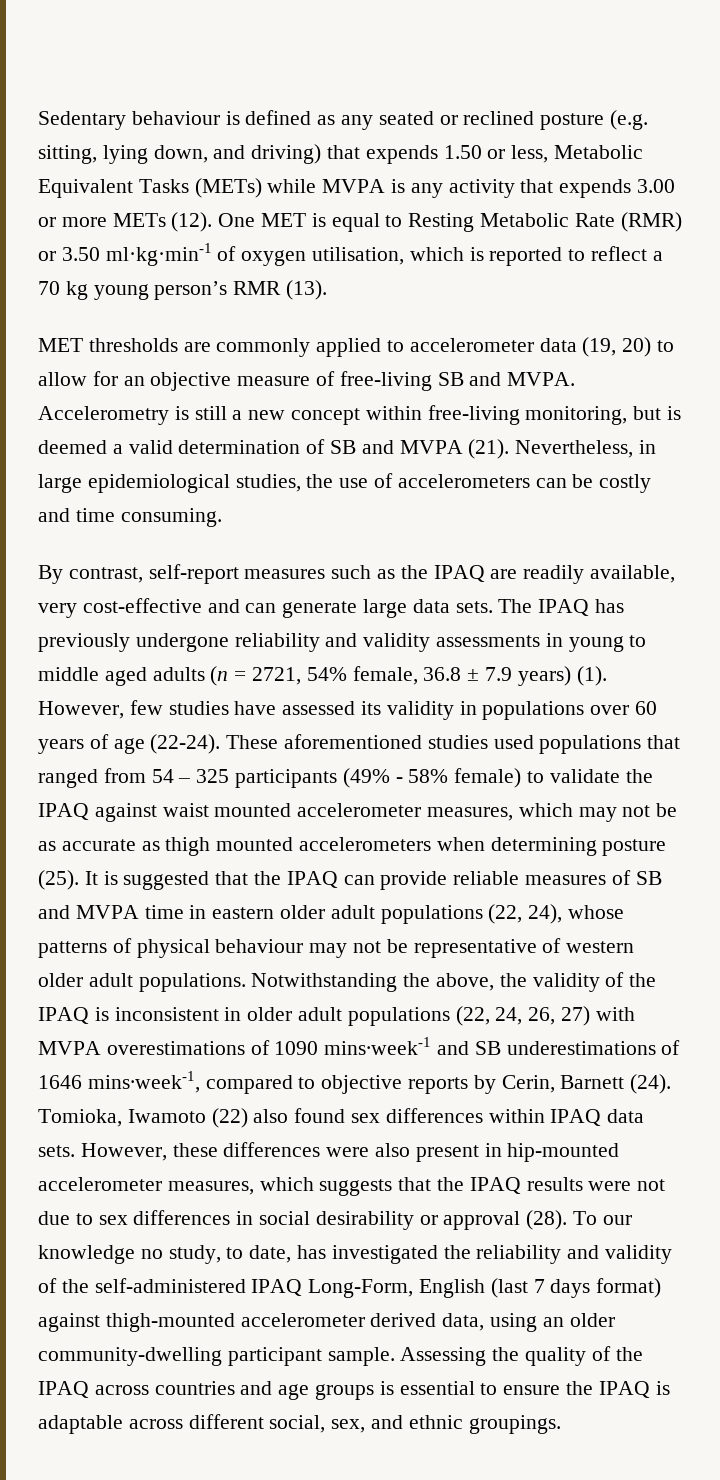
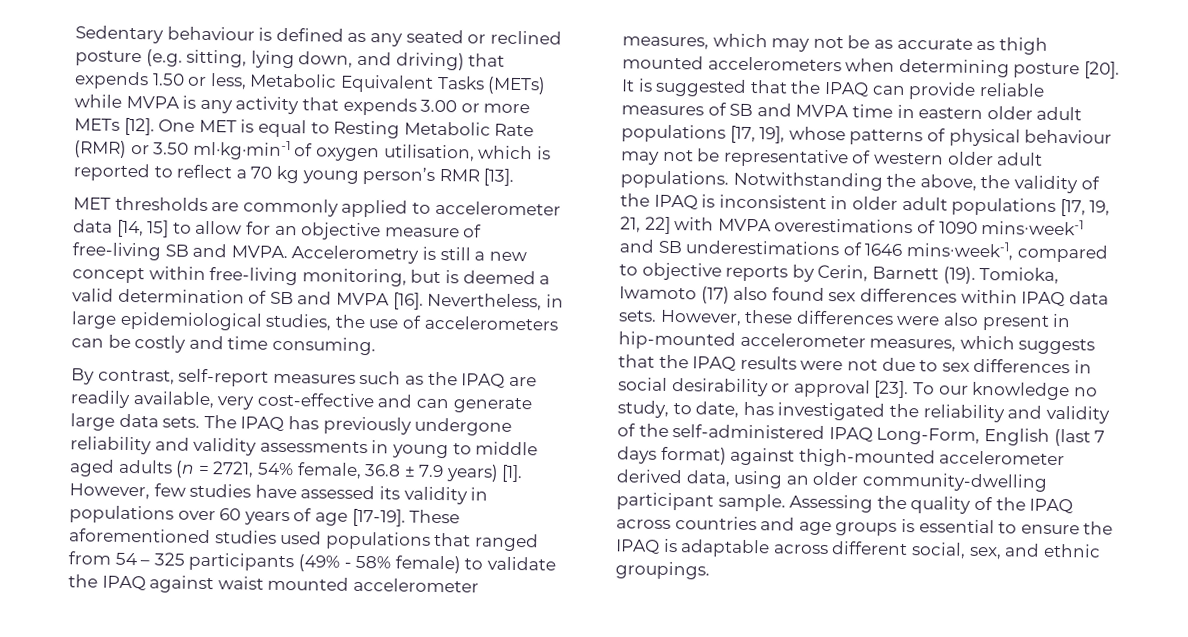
[171,212,213,232] (12). -> [123,117,155,136] [12].
[286,280,328,300] (13). -> [483,168,515,186] [13].
[582,337,652,357] (19, 20) -> [116,219,170,238] [14, 15]
[468,439,510,459] (21). -> [392,292,424,310] [16].
[576,666,607,686] (1). -> [501,464,524,483] [1].
[150,734,221,754] (22-24). -> [351,508,406,527] [17-19].
[38,870,79,890] (25). -> [1083,61,1120,79] [20].
[488,904,563,924] (22, 24), -> [729,125,786,144] [17, 19],
[455,1006,591,1026] (22, 24, 26, 27) -> [1059,199,1111,217] [620,216,671,234] [17, 19, 21, 22]
[630,1074,672,1094] (24). -> [942,266,976,284] (19).
[211,1108,248,1128] (22) -> [700,286,730,304] (17)
[526,1210,568,1230] (28). -> [874,380,910,399] [23].

